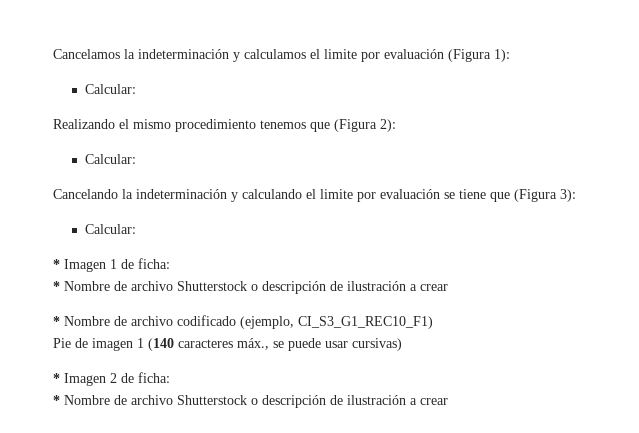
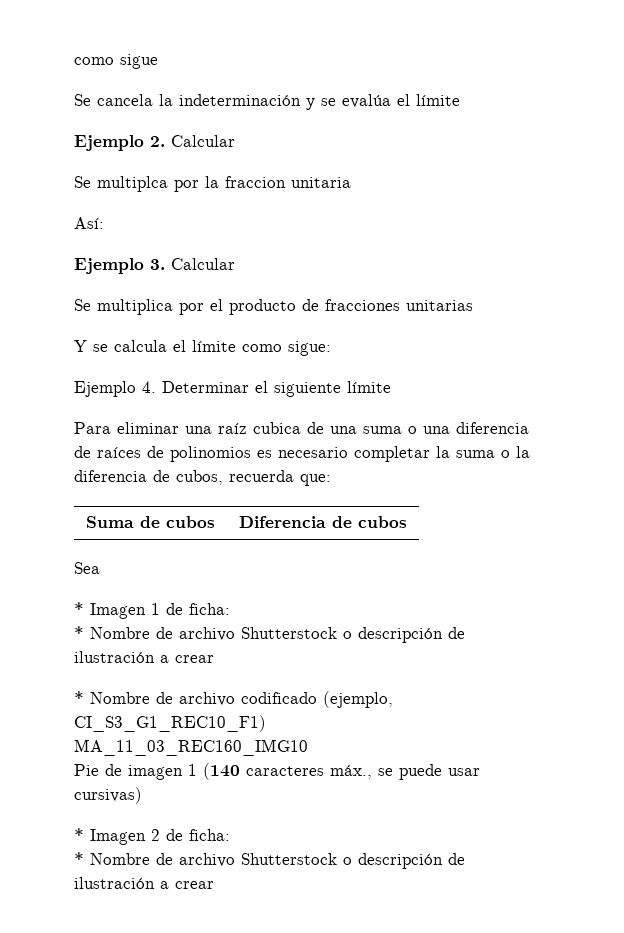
[53,49,510,62] [85,84,137,94] [53,119,396,132] [85,154,137,164] [53,189,576,202] [85,224,137,234] Cancelamos la indeterminación y calculamos el limite por evaluación (Figura 1): // Calcular: // Realizando el mismo procedimiento tenemos que (Figura 2): // Calcular: // Cancelando la indeterminación y calculando el limite por evaluación se tiene que (Figura 3): // Calcular: -> [74,54,158,69] [74,94,460,110] [74,135,235,151] [74,176,351,192] [74,217,104,229] [74,258,235,274] [74,299,473,315] [74,340,331,356] [74,381,391,397] [74,422,529,434] [74,446,530,462] [74,470,331,486] [86,516,215,528] [238,516,407,528] [74,562,100,574] como sigue // Se cancela la indeterminación y se evalúa el límite // Ejemplo 2. Calcular // Se multiplca por la fraccion unitaria // Así: // Ejemplo 3. Calcular // Se multiplica por el producto de fracciones unitarias // Y se calcula el límite como sigue: // Ejemplo 4. Determinar el siguiente límite // Para eliminar una raíz cubica de una suma o una diferencia de raíces de polinomios es necesario completar la suma o la diferencia de cubos, recuerda que: // Suma de cubos | Diferencia de cubos // Sea
(433, 322) none -> [74,739,308,756] // MA_11_03_REC160_IMG10

